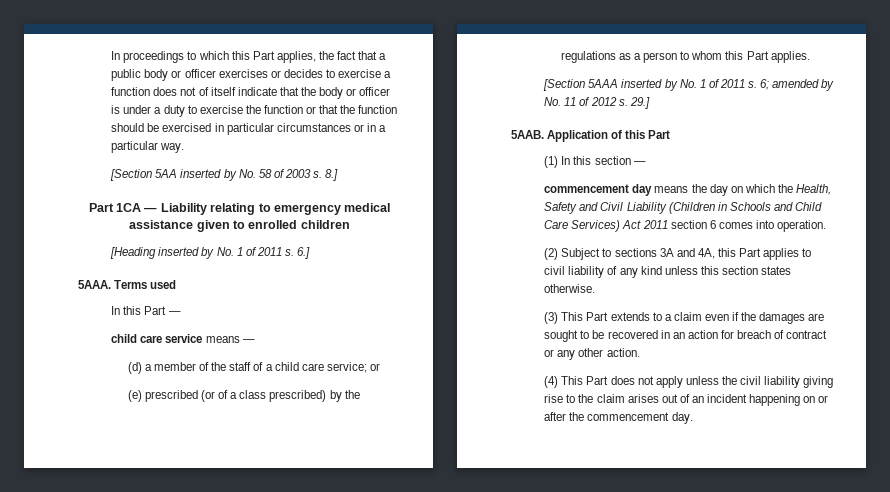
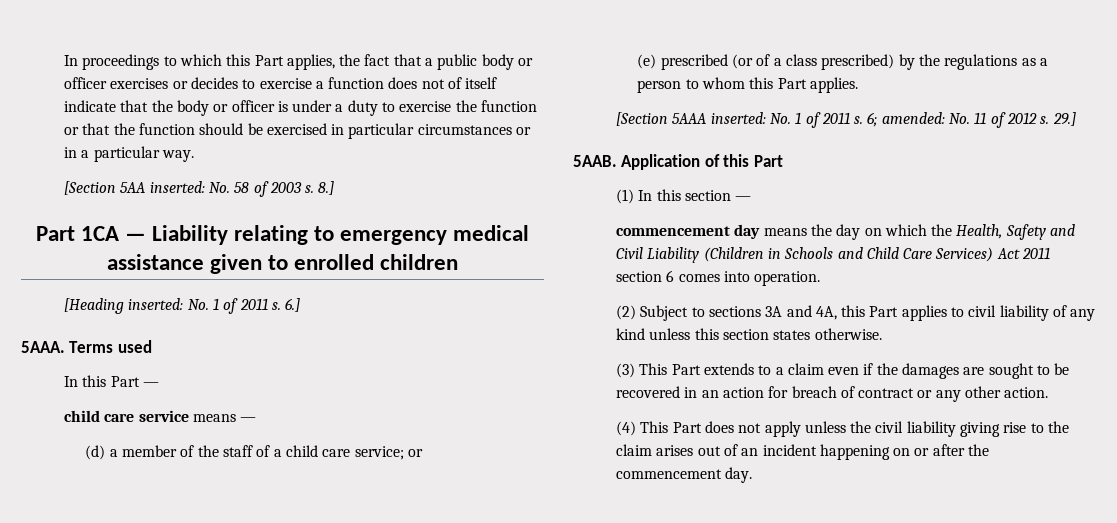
[180,169,237,181] inserted by -> [149,181,205,193] inserted:
[158,247,215,259] inserted by -> [128,298,184,310] inserted:
[621,79,678,91] inserted by -> [710,112,766,124] inserted:
[772,79,835,91] amended by -> [881,112,945,124] amended:

